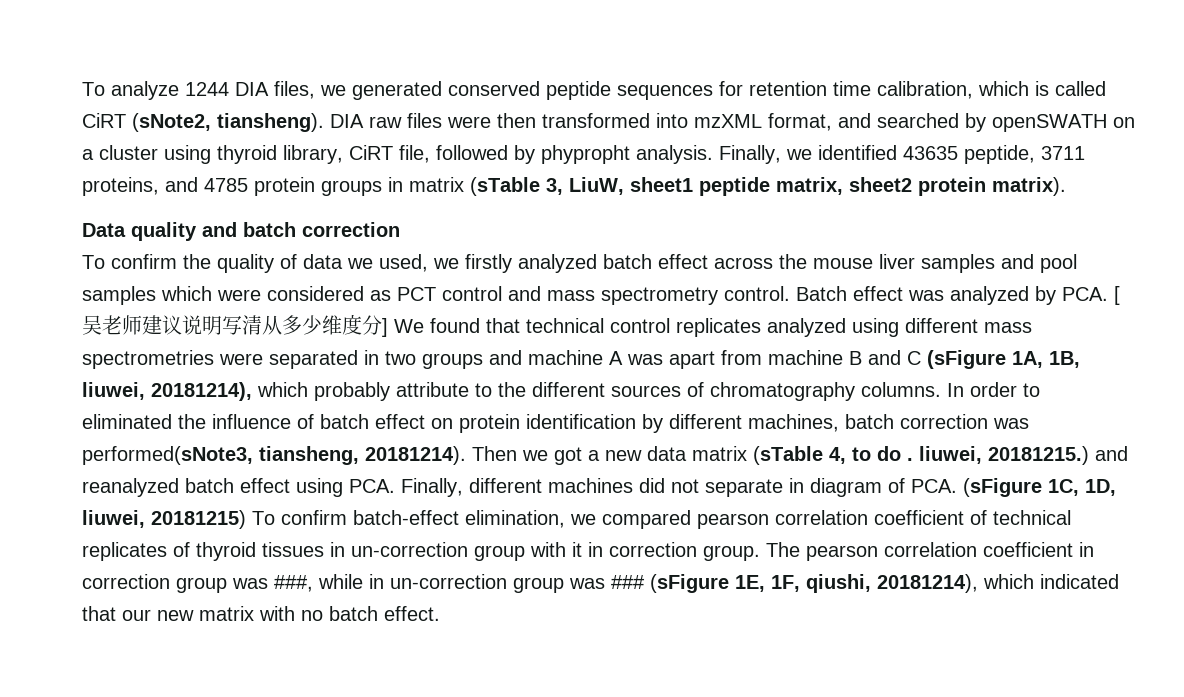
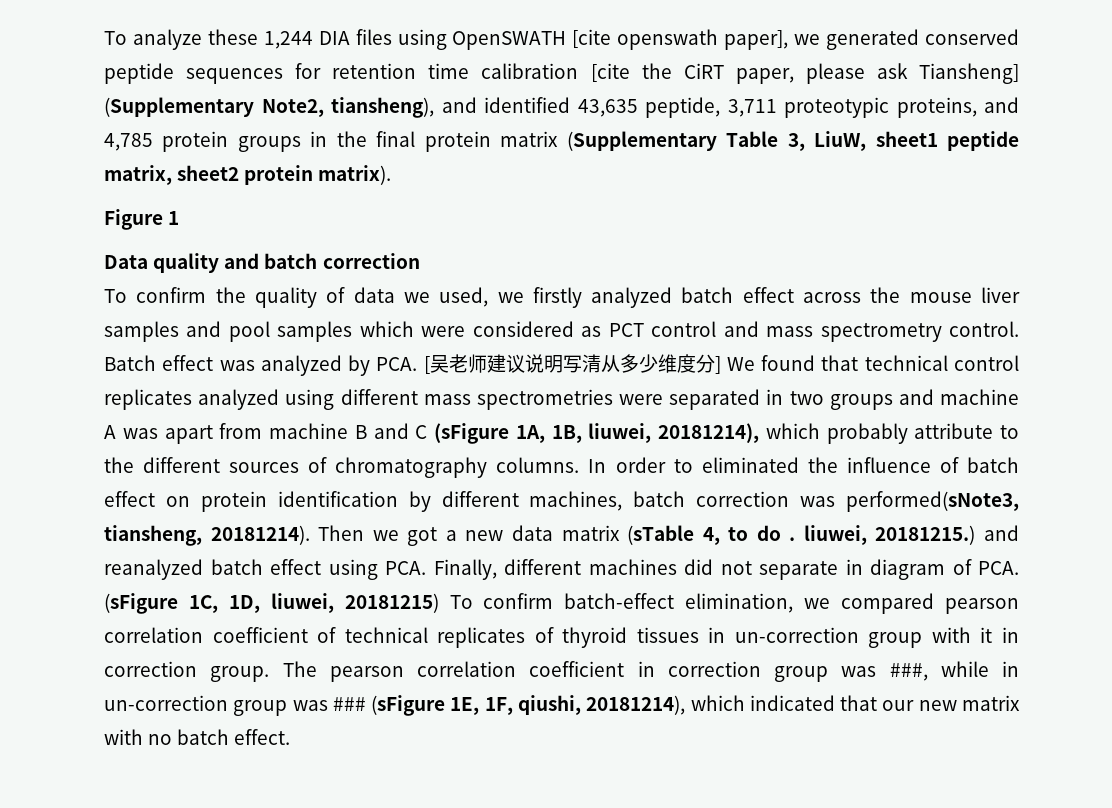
[185,81,315,99] 1244 DIA files, -> [207,29,789,50] these 1,244 DIA files using OpenSWATH [cite openswath paper],
[877,81,1106,99] [82,113,1135,132] [82,145,1085,164] calibration, which is called CiRT (sNote2, tiansheng). DIA raw files were then transformed into mzXML format, and searched by openSWATH on a cluster using thyroid library, CiRT file, followed by phypropht analysis. Finally, we identified 43635 peptide, 3711 -> [481,63,1020,84] [104,97,889,118] calibration [cite the CiRT paper, please ask Tiansheng] (Supplementary Note2, tiansheng), and identified 43,635 peptide, 3,711 proteotypic
[204,178,248,192] 4785 -> [104,133,153,151] 4,785
[409,177,540,196] matrix (sTable -> [336,131,779,152] the final protein matrix (Supplementary Table
(1066, 186) none -> [104,209,180,230] // Figure 1

